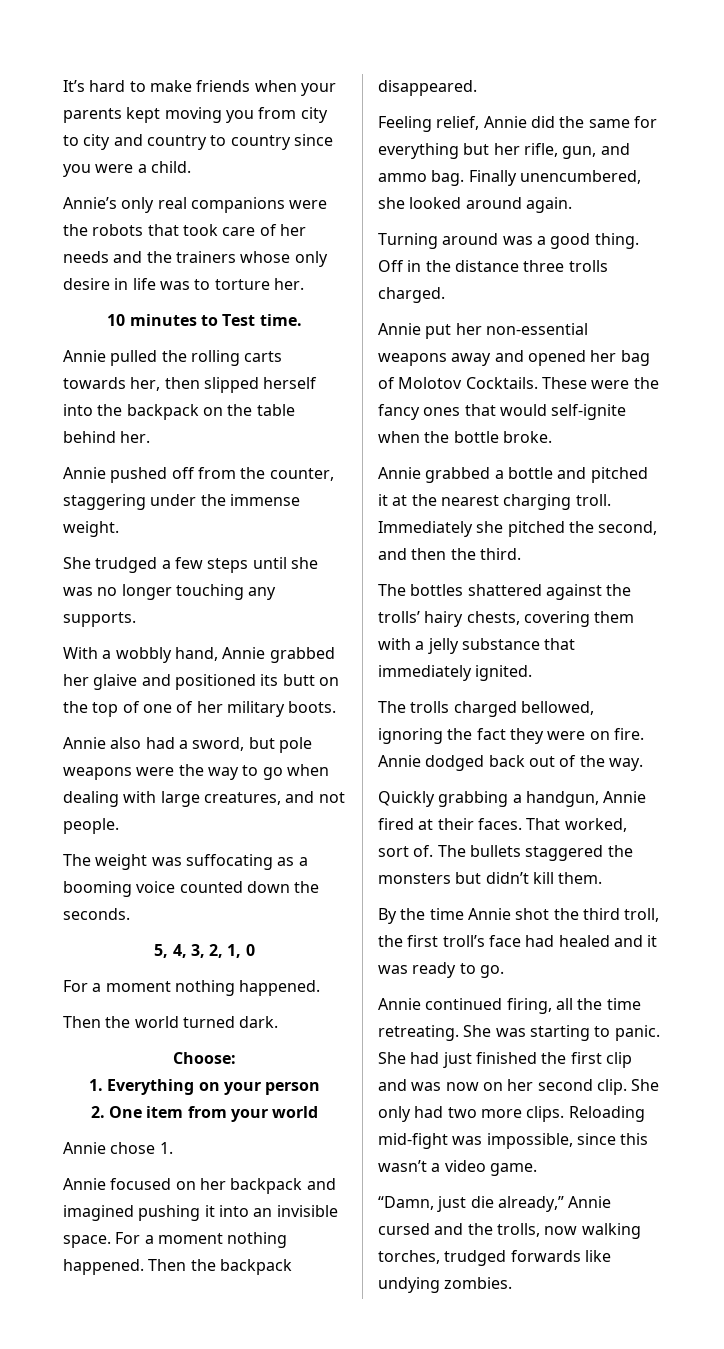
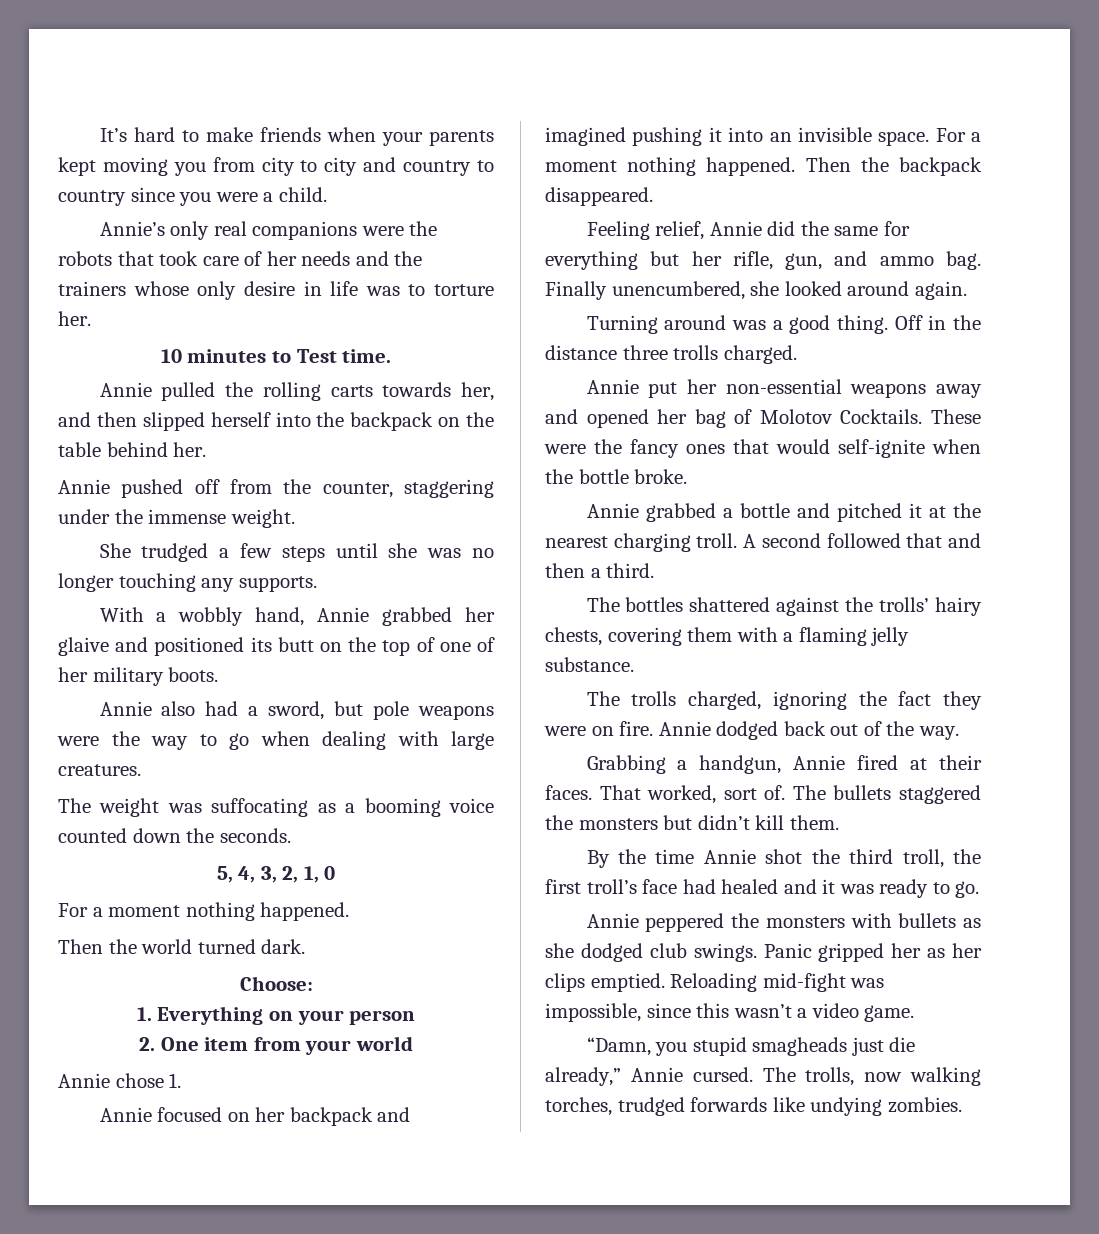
(161, 384) none -> [58,412,91,427] and
[203,791,345,805] [63,818,119,834] creatures, and not people. -> [58,764,141,776] creatures.
[378,521,658,537] [378,548,476,560] Immediately she pitched the second, and then the -> [743,533,981,548] [545,563,601,578] A second followed that and then a
[427,638,576,654] [378,665,533,681] jelly substance that immediately ignited. -> [798,627,910,646] [545,657,634,672] flaming jelly substance.
[453,701,594,717] charged bellowed, -> [688,691,762,710] charged,
[378,791,509,807] Quickly grabbing -> [586,755,666,774] Grabbing
[425,998,641,1014] [378,1025,660,1041] [378,1052,632,1068] [378,1079,660,1095] [378,1106,565,1122] continued firing, all the time retreating. She was starting to panic. She had just finished the first clip and was now on her second clip. She only had two more clips. -> [645,913,981,932] [545,943,982,962] [545,973,665,992] peppered the monsters with bullets as she dodged club swings. Panic gripped her as her clips emptied.
(434, 1203) none -> [655,1037,848,1056] you stupid smagheads
[378,1223,493,1235] cursed and the -> [692,1067,796,1082] cursed. The

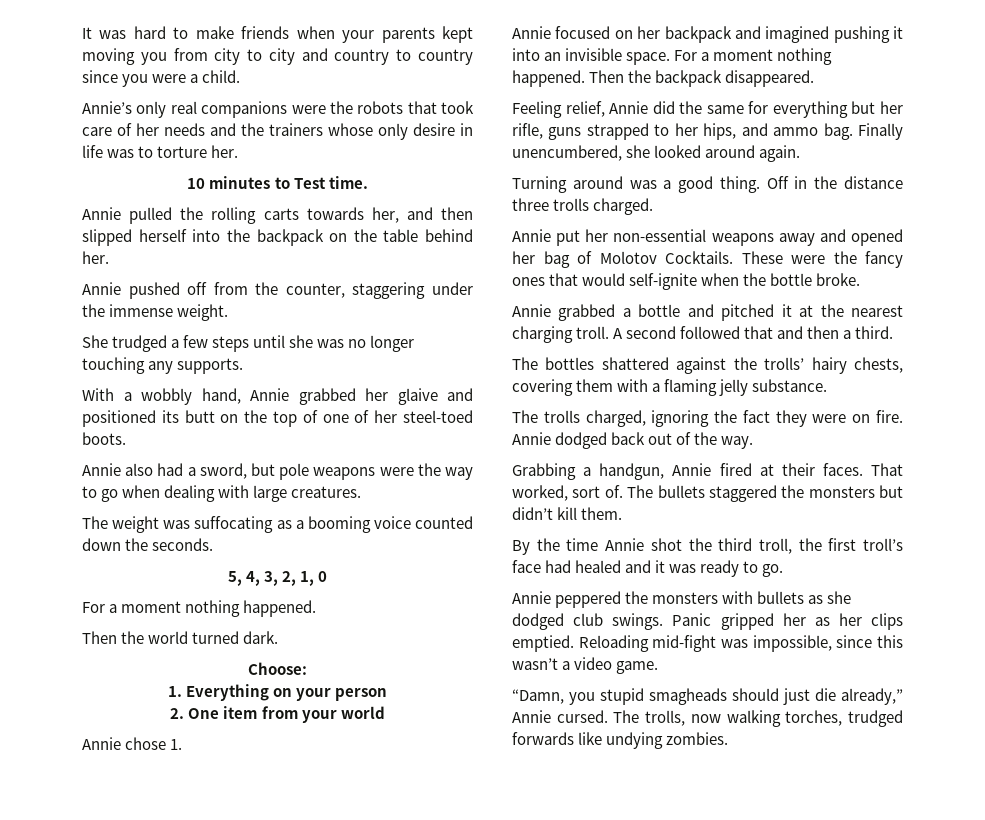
[99,128,127,142] It’s -> [82,27,127,39] It was
[92,667,164,686] military -> [403,410,474,423] steel-toed
[785,253,823,270] gun, -> [548,123,737,140] guns strapped to her hips,
(848, 1046) none -> [732,688,779,701] should

